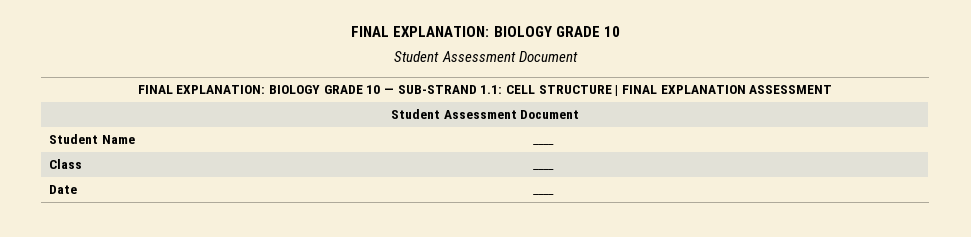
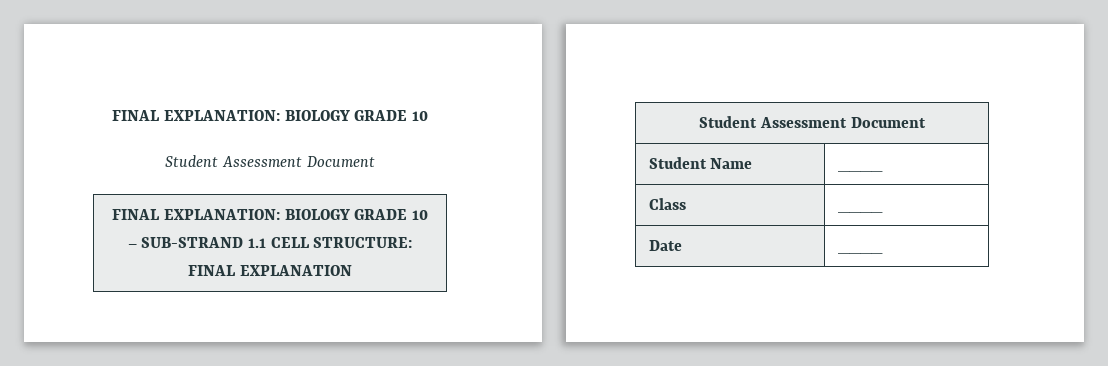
[384,85,619,96] — SUB-STRAND 1.1: CELL STRUCTURE | -> [127,237,413,248] – SUB-STRAND 1.1 CELL STRUCTURE:
[749,85,833,94] ASSESSMENT -> (352, 270) none

